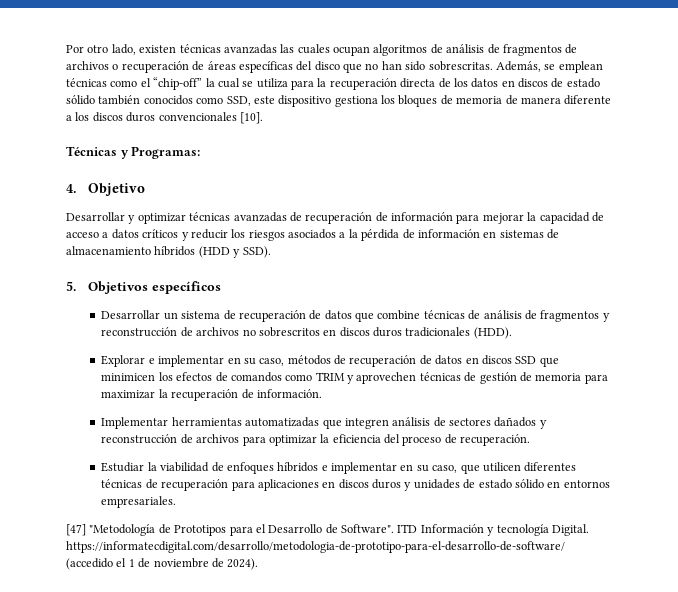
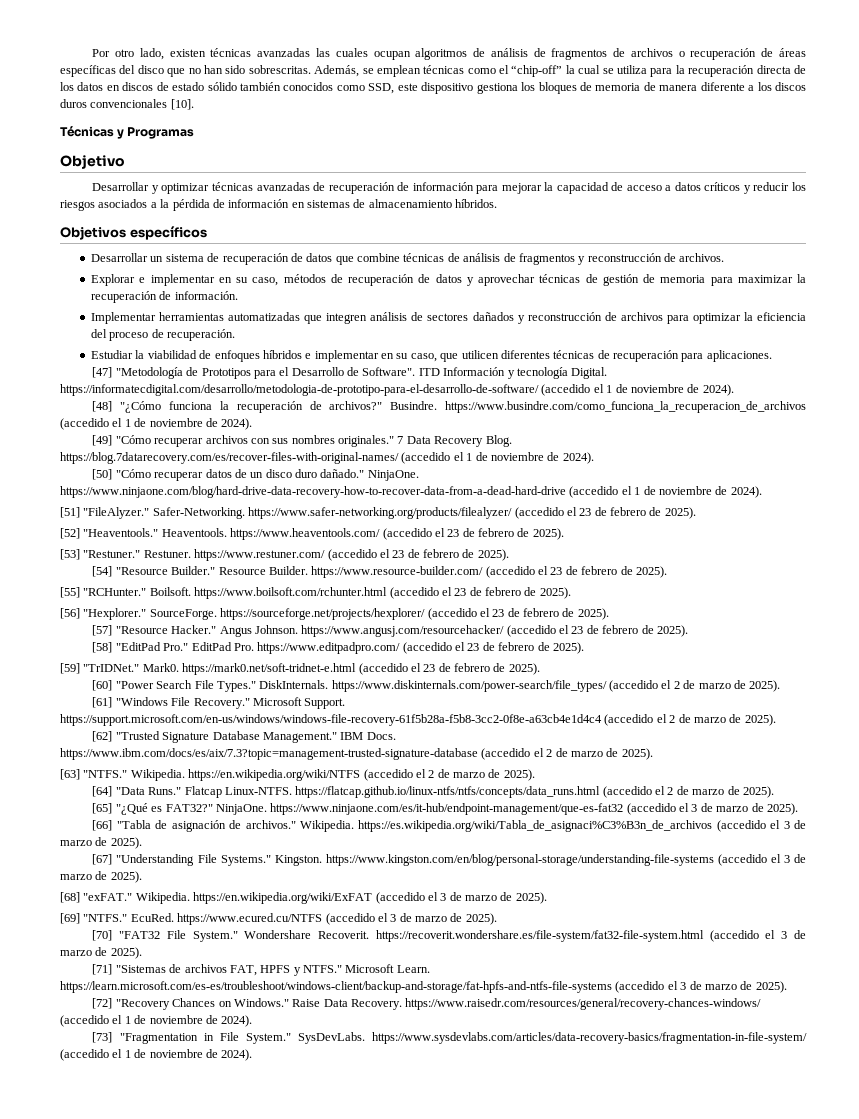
[131,146,201,159] [66,184,77,193] Programas: // 4. -> [127,127,195,139] Programas //
[154,246,271,258] [66,281,76,291] híbridos (HDD y SSD). // 5. -> [455,199,498,208] híbridos. //
[196,327,512,339] archivos no sobrescritos en discos duros tradicionales (HDD). -> [679,253,725,262] archivos.
[465,355,559,367] [101,372,417,384] en discos SSD que minimicen los efectos de comandos como TRIM y aprovechen -> [466,274,536,286] y aprovechar
[257,479,610,491] [101,496,177,508] aplicaciones en discos duros y unidades de estado sólido en entornos empresariales. -> [706,350,772,362] aplicaciones.
(259, 564) none -> [92,401,806,413] [60,418,253,430] [92,435,512,447] [60,452,594,464] [92,469,419,481] [60,486,762,498] [60,507,696,519] [60,528,564,540] [60,549,509,561] [92,566,667,578] [60,587,571,599] [60,608,609,620] [92,625,688,637] [92,642,584,654] [60,663,540,675] [92,680,781,692] [92,697,346,709] [60,714,776,726] [92,731,396,743] [60,748,653,760] [60,769,535,781] [92,786,774,798] [92,803,798,815] [92,820,806,832] [60,837,142,849] [92,854,807,866] [60,871,142,883] [60,892,547,904] [60,913,497,925] [92,930,806,942] [60,947,142,959] [92,964,430,976] [60,981,787,993] [92,998,762,1010] [60,1015,253,1027] [92,1032,807,1044] [60,1049,253,1061] // [48] "¿Cómo funciona la recuperación de archivos?" Busindre. https://www.busindre.com/como_funciona_la_recuperacion_de_archivos (accedido el 1 de noviembre de 2024). // [49] "Cómo recuperar archivos con sus nombres originales." 7 Data Recovery Blog. https://blog.7datarecovery.com/es/recover-files-with-original-names/ (accedido el 1 de noviembre de 2024). // [50] "Cómo recuperar datos de un disco duro dañado." NinjaOne. https://www.ninjaone.com/blog/hard-drive-data-recovery-how-to-recover-data-from-a-dead-hard-drive (accedido el 1 de noviembre de 2024). // [51] "FileAlyzer." Safer-Networking. https://www.safer-networking.org/products/filealyzer/ (accedido el 23 de febrero de 2025). // [52] "Heaventools." Heaventools. https://www.heaventools.com/ (accedido el 23 de febrero de 2025). // [53] "Restuner." Restuner. https://www.restuner.com/ (accedido el 23 de febrero de 2025). // [54] "Resource Builder." Resource Builder. https://www.resource-builder.com/ (accedido el 23 de febrero de 2025). // [55] "RCHunter." Boilsoft. https://www.boilsoft.com/rchunter.html (accedido el 23 de febrero de 2025). // [56] "Hexplorer." SourceForge. https://sourceforge.net/projects/hexplorer/ (accedido el 23 de febrero de 2025). // [57] "Resource Hacker." Angus Johnson. https://www.angusj.com/resourcehacker/ (accedido el 23 de febrero de 2025). // [58] "EditPad Pro." EditPad Pro. https://www.editpadpro.com/ (accedido el 23 de febrero de 2025). // [59] "TrIDNet." Mark0. https://mark0.net/soft-tridnet-e.html (accedido el 23 de febrero de 2025). // [60] "Power Search File Types." DiskInternals. https://www.diskinternals.com/power-search/file_types/ (accedido el 2 de marzo de 2025). // [61] "Windows File Recovery." Microsoft Support. https://support.microsoft.com/en-us/windows/windows-file-recovery-61f5b28a-f5b8-3cc2-0f8e-a63cb4e1d4c4 (accedido el 2 de marzo de 2025). // [62] "Trusted Signature Database Management." IBM Docs. https://www.ibm.com/docs/es/aix/7.3?topic=management-trusted-signature-database (accedido el 2 de marzo de 2025). // [63] "NTFS." Wikipedia. https://en.wikipedia.org/wiki/NTFS (accedido el 2 de marzo de 2025). // [64] "Data Runs." Flatcap Linux-NTFS. https://flatcap.github.io/linux-ntfs/ntfs/concepts/data_runs.html (accedido el 2 de marzo de 2025). // [65] "¿Qué es FAT32?" NinjaOne. https://www.ninjaone.com/es/it-hub/endpoint-management/que-es-fat32 (accedido el 3 de marzo de 2025). // [66] "Tabla de asignación de archivos." Wikipedia. https://es.wikipedia.org/wiki/Tabla_de_asignaci%C3%B3n_de_archivos (accedido el 3 de marzo de 2025). // [67] "Understanding File Systems." Kingston. https://www.kingston.com/en/blog/personal-storage/understanding-file-systems (accedido el 3 de marzo de 2025). // [68] "exFAT." Wikipedia. https://en.wikipedia.org/wiki/ExFAT (accedido el 3 de marzo de 2025). // [69] "NTFS." EcuRed. https://www.ecured.cu/NTFS (accedido el 3 de marzo de 2025). // [70] "FAT32 File System." Wondershare Recoverit. https://recoverit.wondershare.es/file-system/fat32-file-system.html (accedido el 3 de marzo de 2025). // [71] "Sistemas de archivos FAT, HPFS y NTFS." Microsoft Learn. https://learn.microsoft.com/es-es/troubleshoot/windows-client/backup-and-storage/fat-hpfs-and-ntfs-file-systems (accedido el 3 de marzo de 2025). // [72] "Recovery Chances on Windows." Raise Data Recovery. https://www.raisedr.com/resources/general/recovery-chances-windows/ (accedido el 1 de noviembre de 2024). // [73] "Fragmentation in File System." SysDevLabs. https://www.sysdevlabs.com/articles/data-recovery-basics/fragmentation-in-file-system/ (accedido el 1 de noviembre de 2024).

